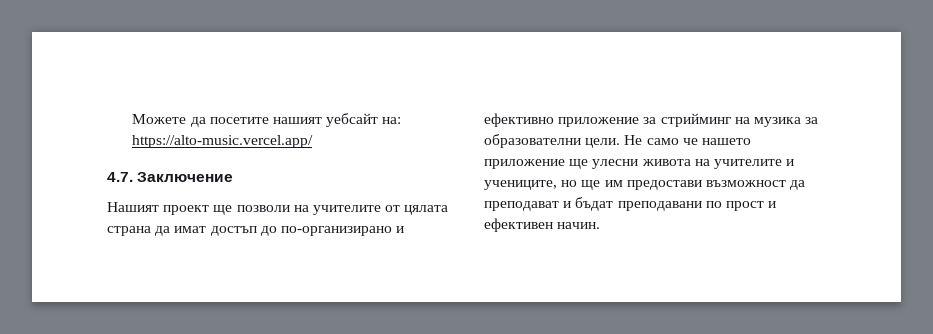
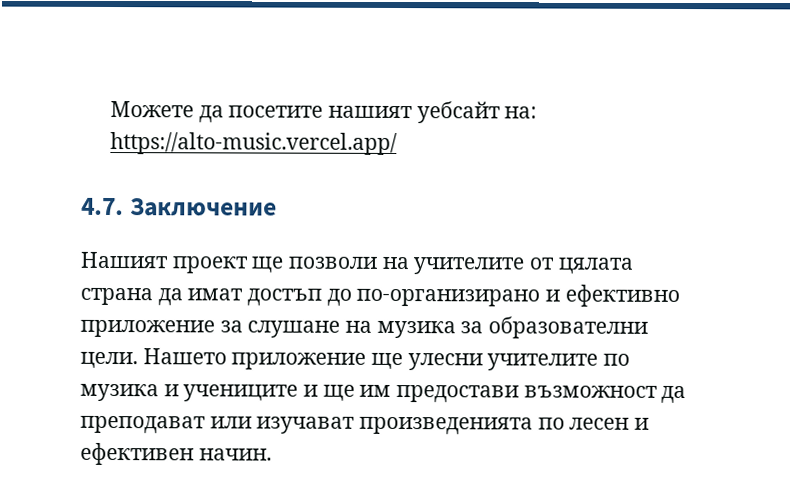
[660,113,731,127] стрийминг -> [247,320,341,338] слушане
[624,135,751,145] [484,159,795,169] [484,180,578,190] Не само че нашето приложение ще улесни живота на учителите и учениците, но -> [142,348,631,371] [80,383,319,402] Нашето приложение ще улесни учителите по музика и учениците и
[563,197,764,211] и бъдат преподавани по прост -> [209,416,630,435] или изучават произведенията по лесен

